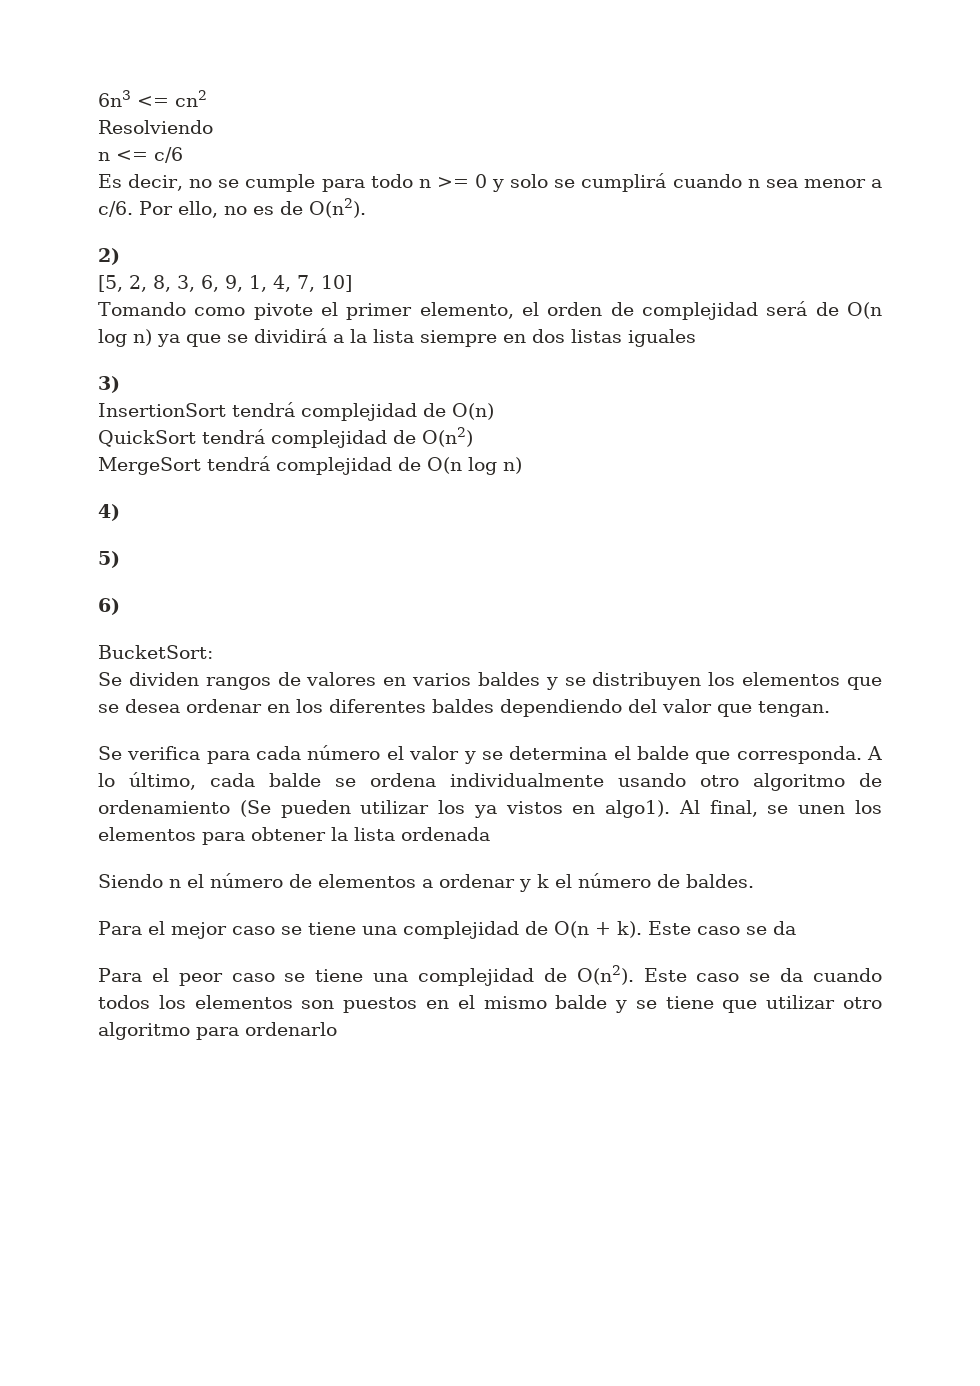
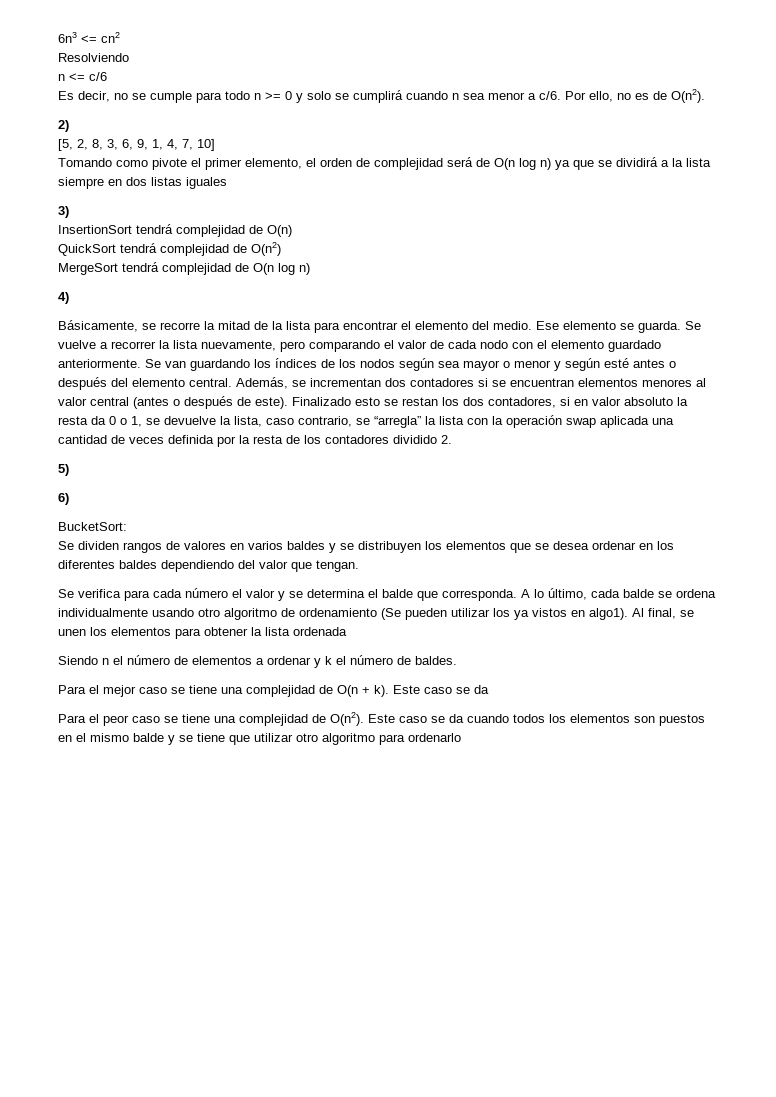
(120, 512) none -> [58,320,701,333] [58,340,661,352] [58,358,676,371] [58,377,706,390] [58,396,688,409] [58,415,674,428] [58,435,452,447] // Básicamente, se recorre la mitad de la lista para encontrar el elemento del medio. Ese elemento se guarda. Se vuelve a recorrer la lista nuevamente, pero comparando el valor de cada nodo con el elemento guardado anteriormente. Se van guardando los índices de los nodos según sea mayor o menor y según esté antes o después del elemento central. Además, se incrementan dos contadores si se encuentran elementos menores al valor central (antes o después de este). Finalizado esto se restan los dos contadores, si en valor absoluto la resta da 0 o 1, se devuelve la lista, caso contrario, se “arregla” la lista con la operación swap aplicada una cantidad de veces definida por la resta de los contadores dividido 2.

